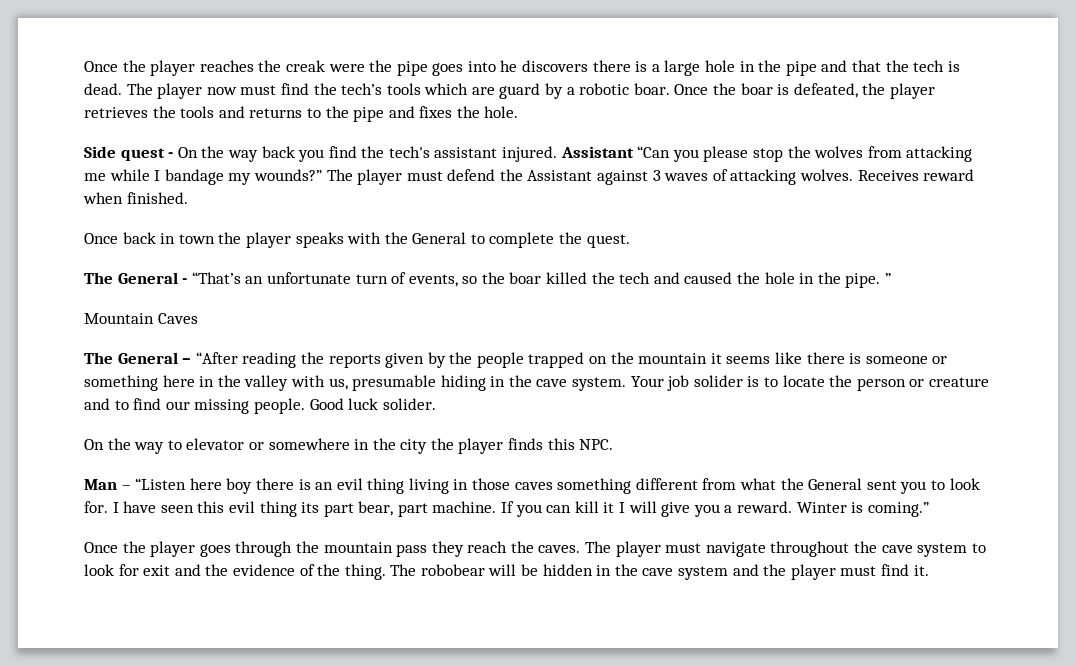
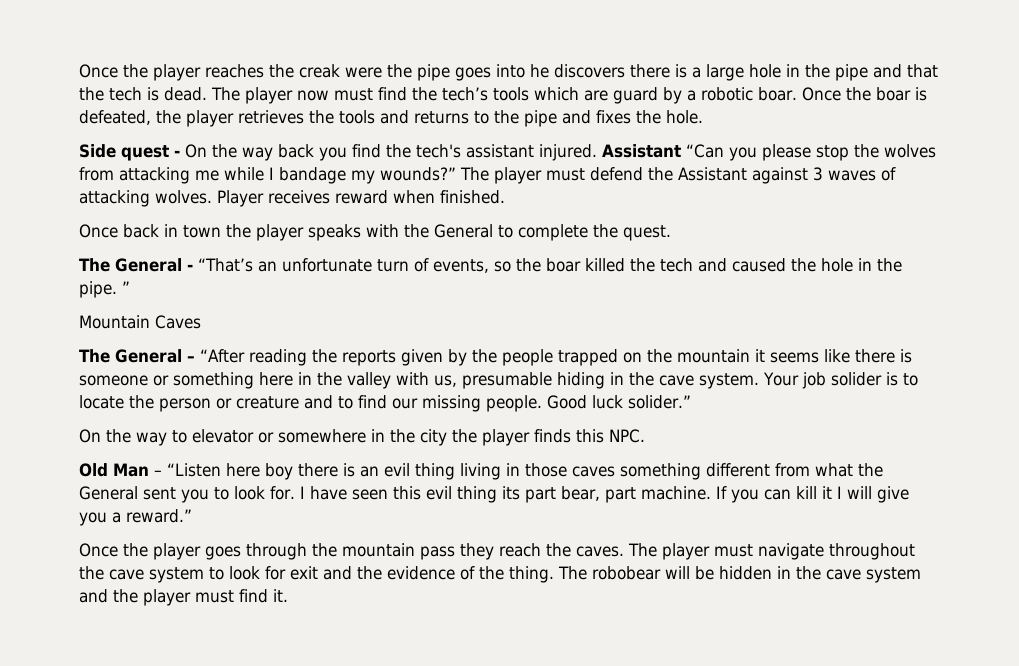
[857,170,919,181] Receives -> [217,190,330,207] Player receives
[382,398,436,410] solider. -> [628,395,691,409] solider.”
(614, 444) none -> [79,463,108,477] Old
[736,501,929,517] reward. Winter is coming.” -> [126,509,192,523] reward.”

